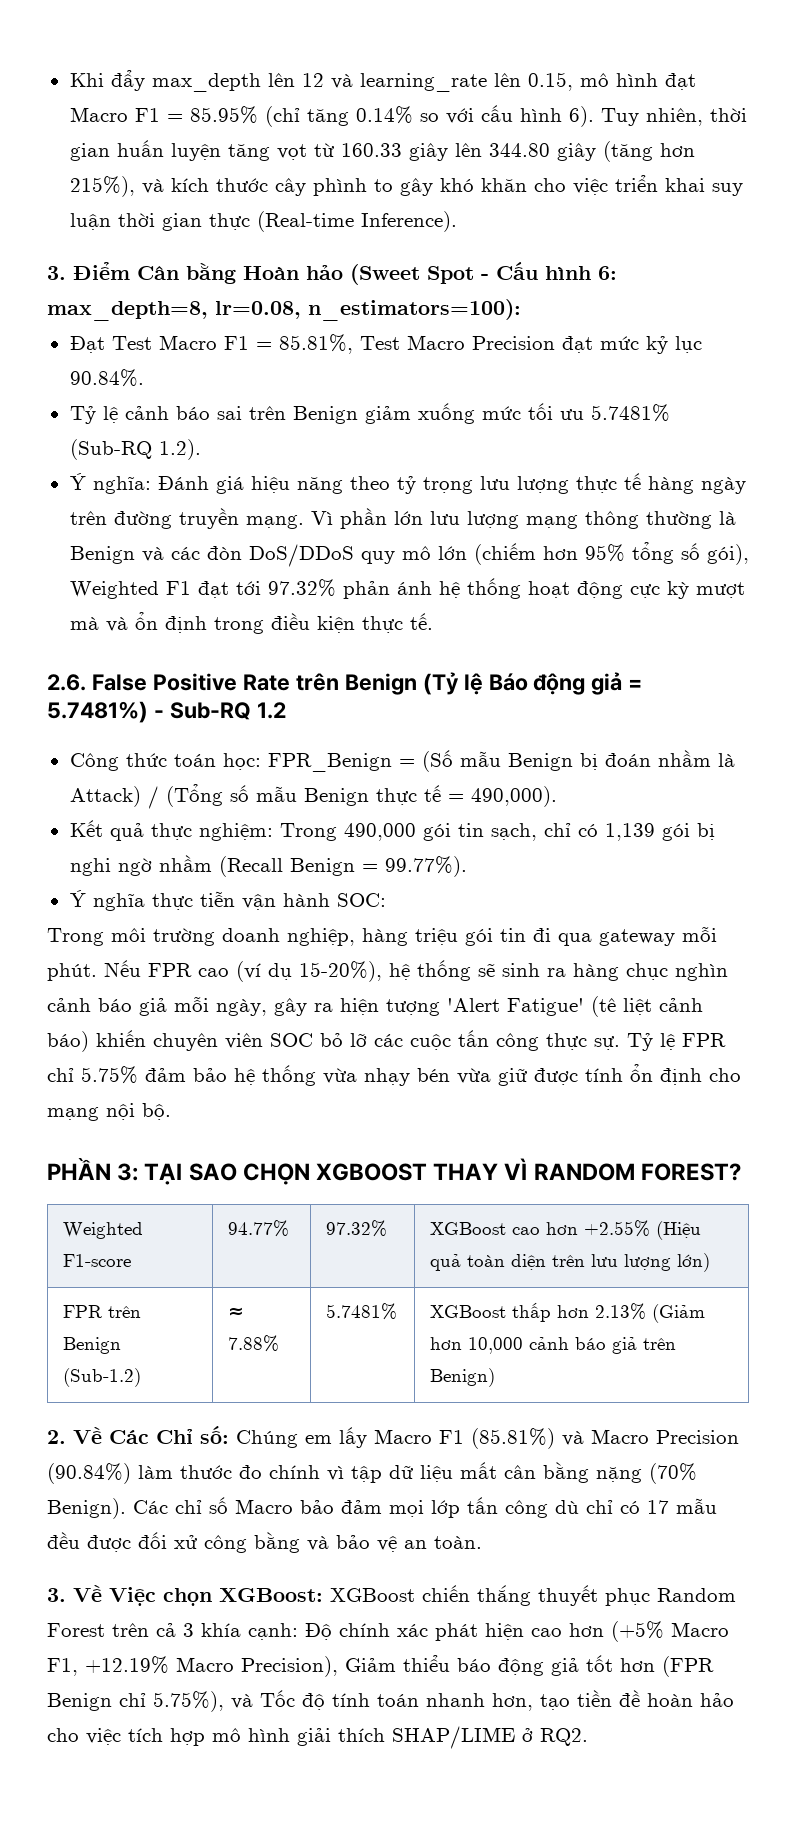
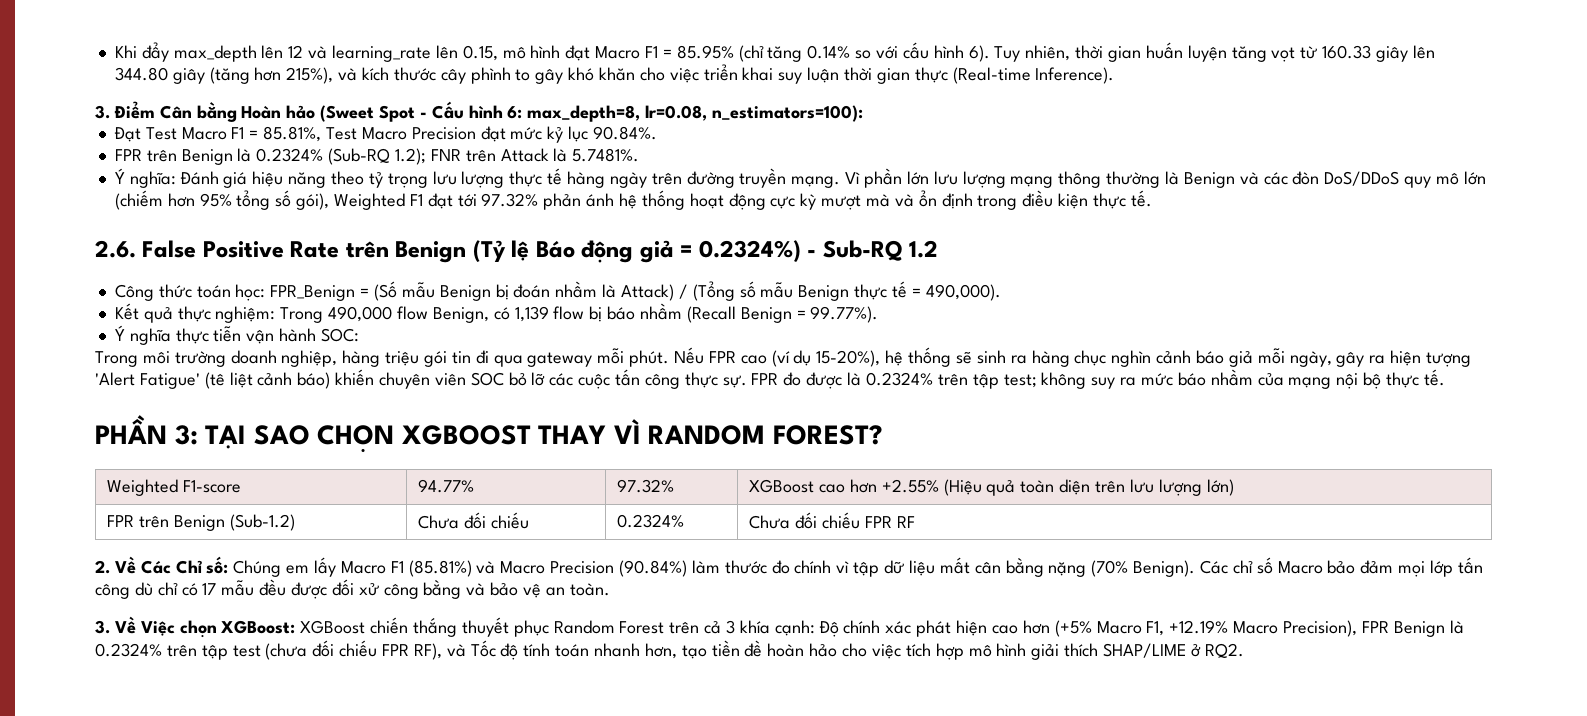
[69,403,670,424] [69,439,201,460] Tỷ lệ cảnh báo sai trên Benign giảm xuống mức tối ưu 5.7481% (Sub-RQ 1.2). -> [114,148,640,165] FPR trên Benign là 0.2324% (Sub-RQ 1.2); FNR trên Attack là 5.7481%.
[47,701,148,723] 5.7481%) -> [698,240,801,262] 0.2324%)
[422,823,715,841] [69,858,152,876] gói tin sạch, chỉ có 1,139 gói bị nghi ngờ -> [396,306,636,323] flow Benign, có 1,139 flow bị báo
[627,1033,726,1051] [47,1064,741,1086] [47,1103,171,1121] Tỷ lệ FPR chỉ 5.75% đảm bảo hệ thống vừa nhạy bén vừa giữ được tính ổn định cho mạng nội bộ. -> [751,369,1445,389] FPR đo được là 0.2324% trên tập test; không suy ra mức báo nhầm của mạng nội bộ thực tế.
[227,1307,244,1318] [227,1335,279,1352] [325,1303,397,1320] [429,1302,705,1323] [429,1337,676,1354] [429,1368,495,1387] ≈ 7.88% | 5.7481% | XGBoost thấp hơn 2.13% (Giảm hơn 10,000 cảnh báo giả trên Benign) -> [418,512,529,529] [617,514,685,528] [749,512,915,529] Chưa đối chiếu | 0.2324% | Chưa đối chiếu FPR RF
[345,1655,714,1677] [47,1691,224,1712] Giảm thiểu báo động giả tốt hơn (FPR Benign chỉ 5.75%), -> [1361,620,1464,637] [95,640,442,660] FPR Benign là 0.2324% trên tập test (chưa đối chiếu FPR RF),

